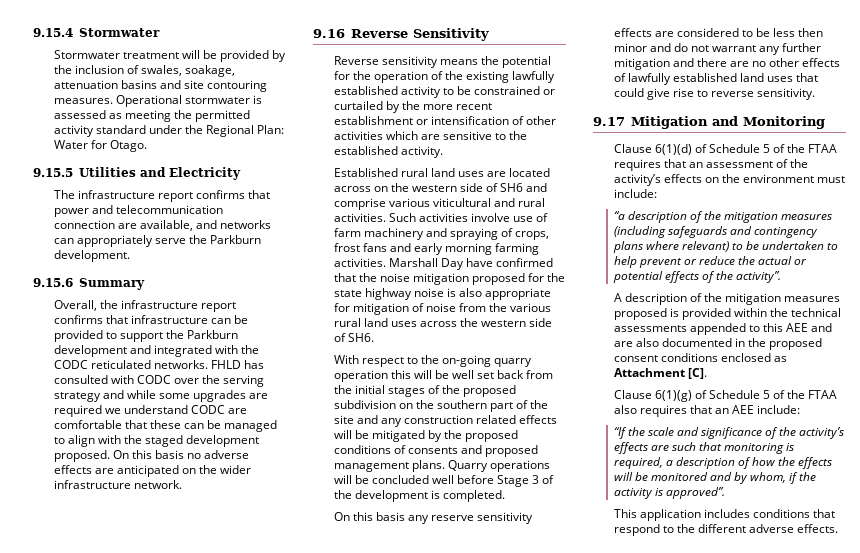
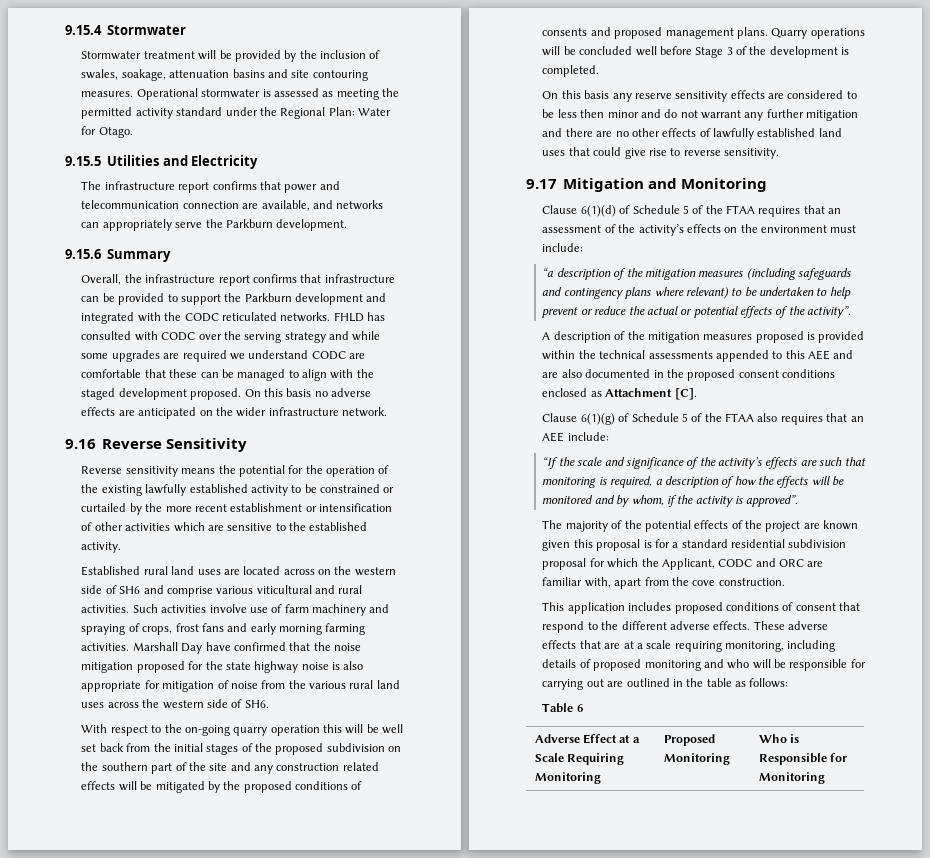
(725, 493) none -> [542,520,859,532] [542,539,847,551] [542,558,824,570] [542,577,785,589] // The majority of the potential effects of the project are known given this proposal is for a standard residential subdivision proposal for which the Applicant, CODC and ORC are familiar with, apart from the cove construction.
[753,509,811,518] conditions -> [674,602,836,614] proposed conditions of consent
(839, 528) none -> [753,621,829,630] [542,640,836,652] [542,659,866,671] [542,678,789,690] [542,703,583,713] [534,734,640,744] [534,753,624,765] [534,772,601,784] [663,734,715,746] [663,753,730,765] [758,734,799,743] [758,753,847,765] [758,772,825,784] These adverse effects that are at a scale requiring monitoring, including details of proposed monitoring and who will be responsible for carrying out are outlined in the table as follows: // Table 6 // Adverse Effect at a Scale Requiring Monitoring | Proposed Monitoring | Who is Responsible for Monitoring

